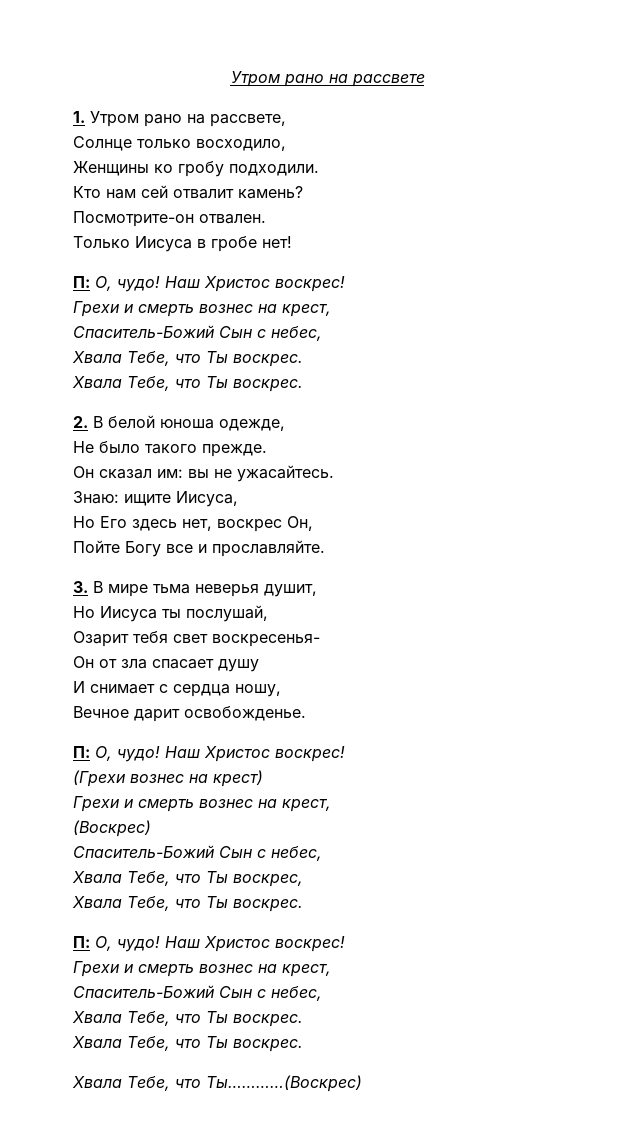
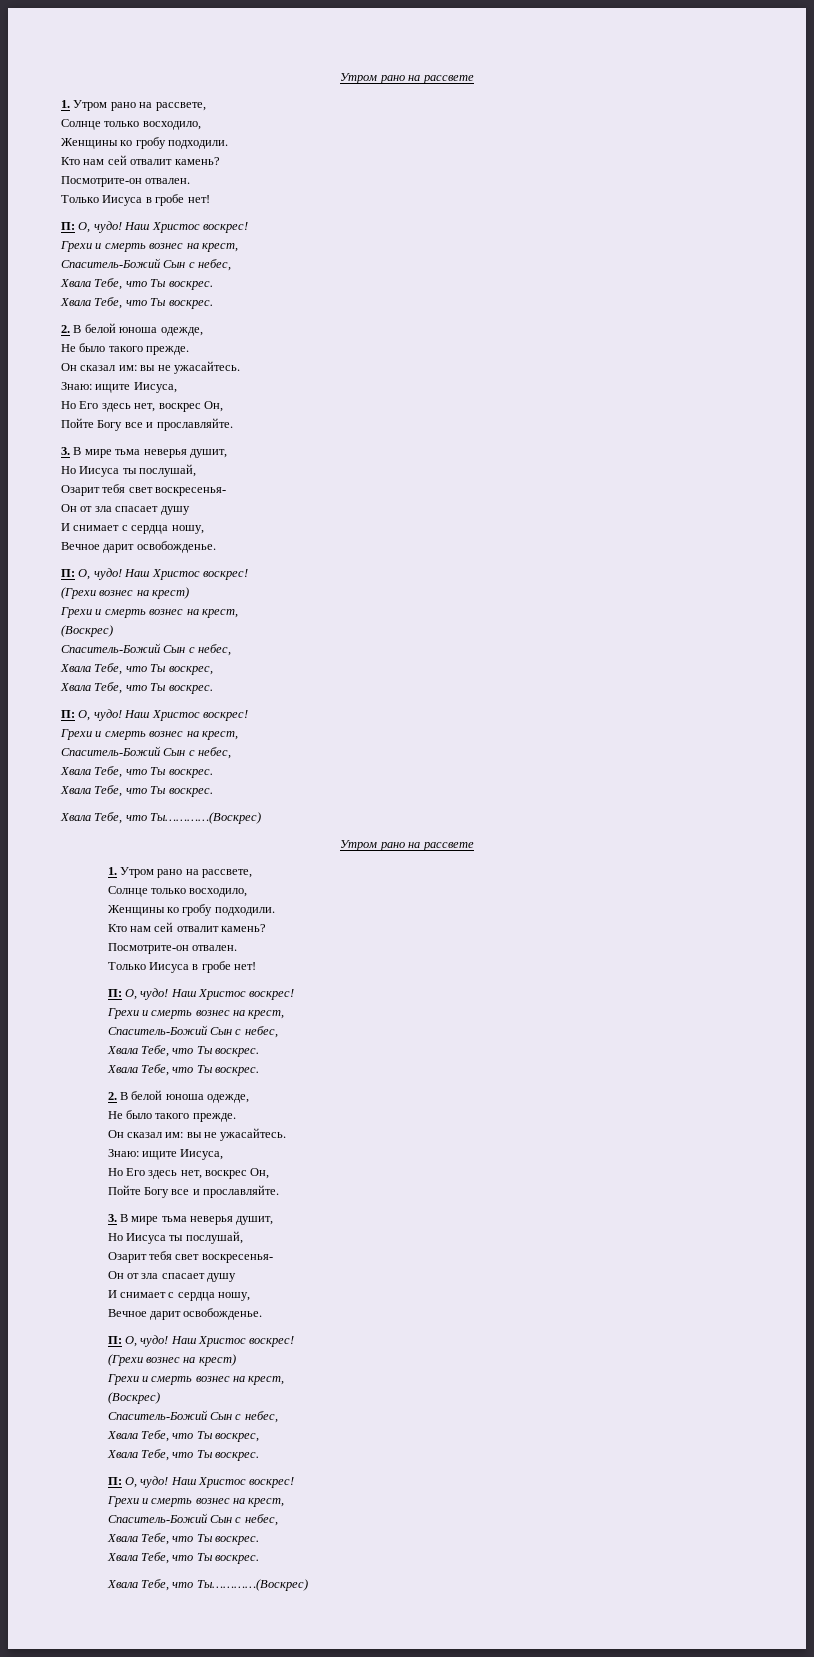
(362, 1083) none -> [340,840,474,851] [107,867,253,878] [107,886,248,897] [107,904,275,916] [107,922,267,932] [107,943,237,954] [107,961,257,973] [107,988,295,1000] [106,1008,285,1019] [107,1025,278,1038] [106,1045,260,1057] [106,1064,260,1076] [107,1090,250,1103] [107,1110,236,1122] [107,1128,287,1141] [107,1149,224,1160] [107,1168,270,1179] [107,1185,280,1198] [107,1214,274,1225] [107,1231,243,1244] [107,1251,273,1263] [107,1271,237,1282] [107,1290,251,1301] [107,1308,263,1320] [107,1335,295,1347] [107,1354,236,1366] [106,1374,285,1385] [107,1392,160,1404] [107,1410,278,1423] [106,1430,260,1442] [106,1449,260,1461] [107,1476,295,1488] [106,1496,285,1507] [107,1513,278,1526] [106,1533,260,1545] [106,1552,260,1564] [106,1579,308,1591] // Утром рано на рассвете // 1. Утром рано на рассвете, // Солнце только восходило, // Женщины ко гробу подходили. // Кто нам сей отвалит камень? // Посмотрите-он отвален. // Только Иисуса в гробе нет! // П: О, чудо! Наш Христос воскрес! // Грехи и смерть вознес на крест, // Спаситель-Божий Сын с небес, // Хвала Тебе, что Ты воскрес. // Хвала Тебе, что Ты воскрес. // 2. В белой юноша одежде, // Не было такого прежде. // Он сказал им: вы не ужасайтесь. // Знаю: ищите Иисуса, // Но Его здесь нет, воскрес Он, // Пойте Богу все и прославляйте. // 3. В мире тьма неверья душит, // Но Иисуса ты послушай, // Озарит тебя свет воскресенья- // Он от зла спасает душу // И снимает с сердца ношу, // Вечное дарит освобожденье. // П: О, чудо! Наш Христос воскрес! // (Грехи вознес на крест) // Грехи и смерть вознес на крест, // (Воскрес) // Спаситель-Божий Сын с небес, // Хвала Тебе, что Ты воскрес, // Хвала Тебе, что Ты воскрес. // П: О, чудо! Наш Христос воскрес! // Грехи и смерть вознес на крест, // Спаситель-Божий Сын с небес, // Хвала Тебе, что Ты воскрес. // Хвала Тебе, что Ты воскрес. // Хвала Тебе, что Ты…………(Воскрес)

